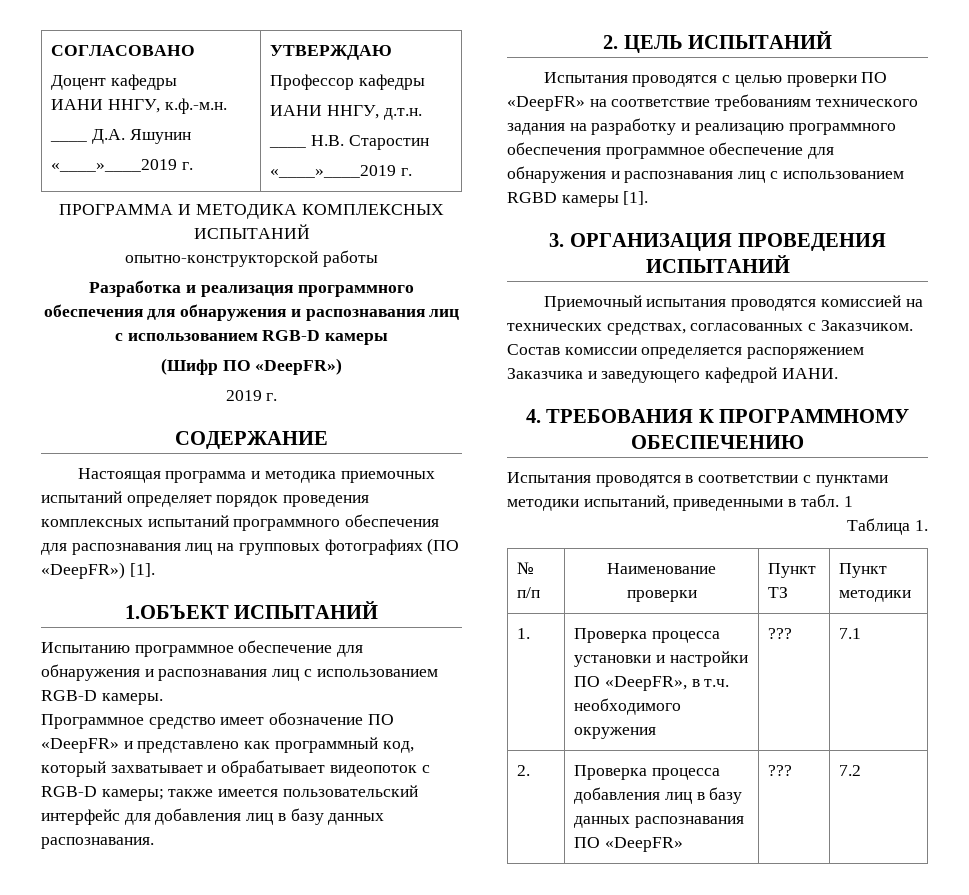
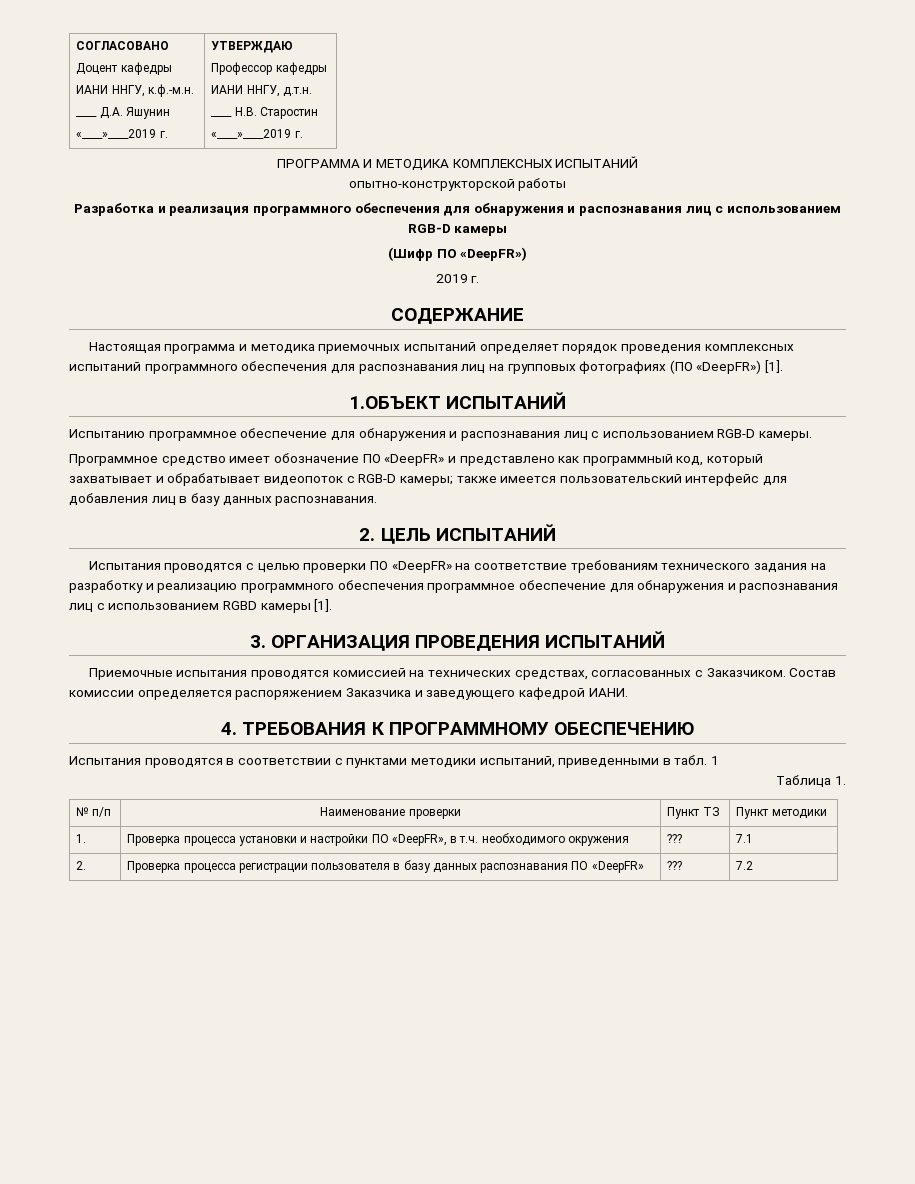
[543,295,642,311] Приемочный -> [88,668,173,680] Приемочные
[574,787,692,804] добавления лиц -> [238,863,391,873] регистрации пользователя

